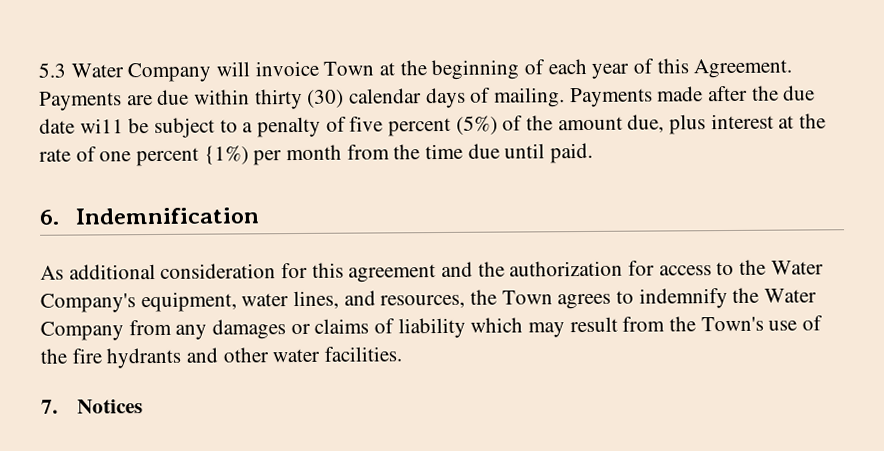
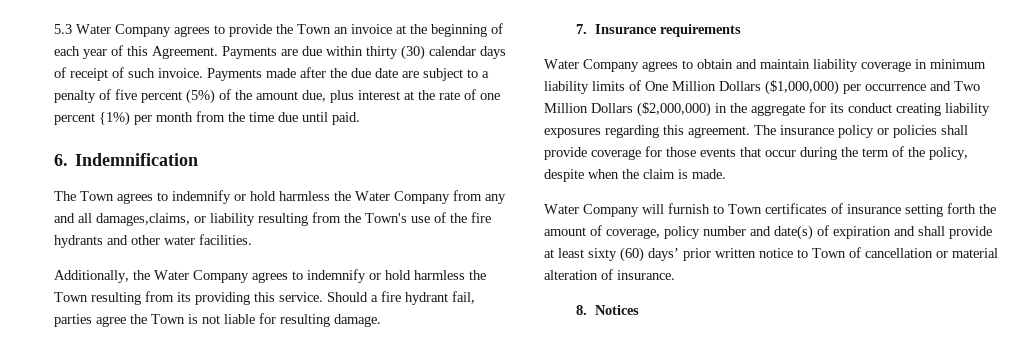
[216,60,375,77] will invoice Town -> [174,24,392,37] agrees to provide the Town an invoice
[494,87,566,108] mailing. -> [70,67,203,81] receipt of such invoice.
[79,118,150,134] wi11 be -> [402,71,419,78] are
[40,259,824,283] [40,289,498,313] As additional consideration for this agreement and the authorization for access to the Water Company's equipment, water lines, and resources, the -> [54,191,76,201] The
(728, 298) none -> [234,191,330,201] or hold harmless
[212,316,618,340] damages or claims of liability which may result -> [54,213,308,226] and all damages,claims, or liability resulting
[41,399,58,414] 7. -> [54,269,486,283] [54,291,475,305] [54,313,381,327] [576,24,741,37] [544,59,986,72] [544,80,980,95] [544,102,990,117] [544,125,968,138] [544,146,968,160] [544,169,726,182] [544,203,996,217] [544,225,992,240] [544,247,998,262] [544,269,675,280] [576,305,588,315] Additionally, the Water Company agrees to indemnify or hold harmless the Town resulting from its providing this service. Should a fire hydrant fail, parties agree the Town is not liable for resulting damage. // 7. Insurance requirements // Water Company agrees to obtain and maintain liability coverage in minimum liability limits of One Million Dollars ($1,000,000) per occurrence and Two Million Dollars ($2,000,000) in the aggregate for its conduct creating liability exposures regarding this agreement. The insurance policy or policies shall provide coverage for those events that occur during the term of the policy, despite when the claim is made. // Water Company will furnish to Town certificates of insurance setting forth the amount of coverage, policy number and date(s) of expiration and shall provide at least sixty (60) days’ prior written notice to Town of cancellation or material alteration of insurance. // 8.

